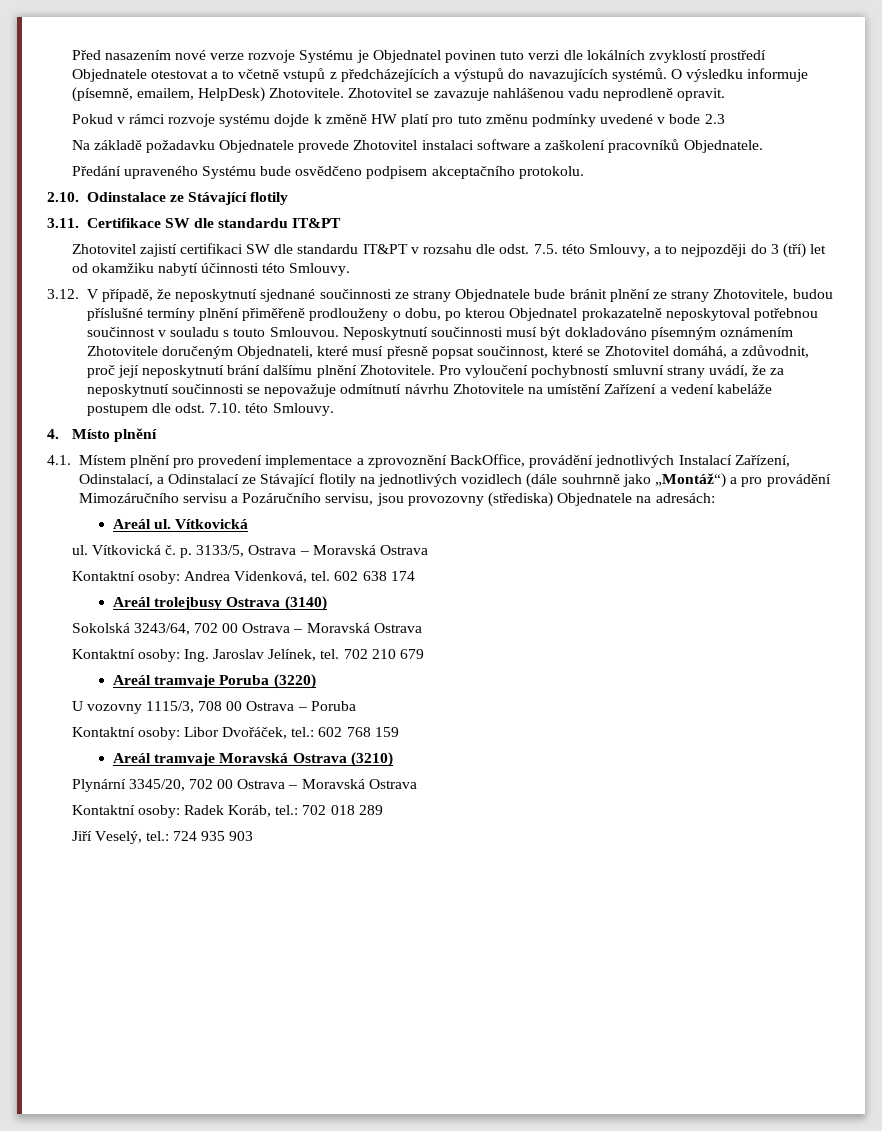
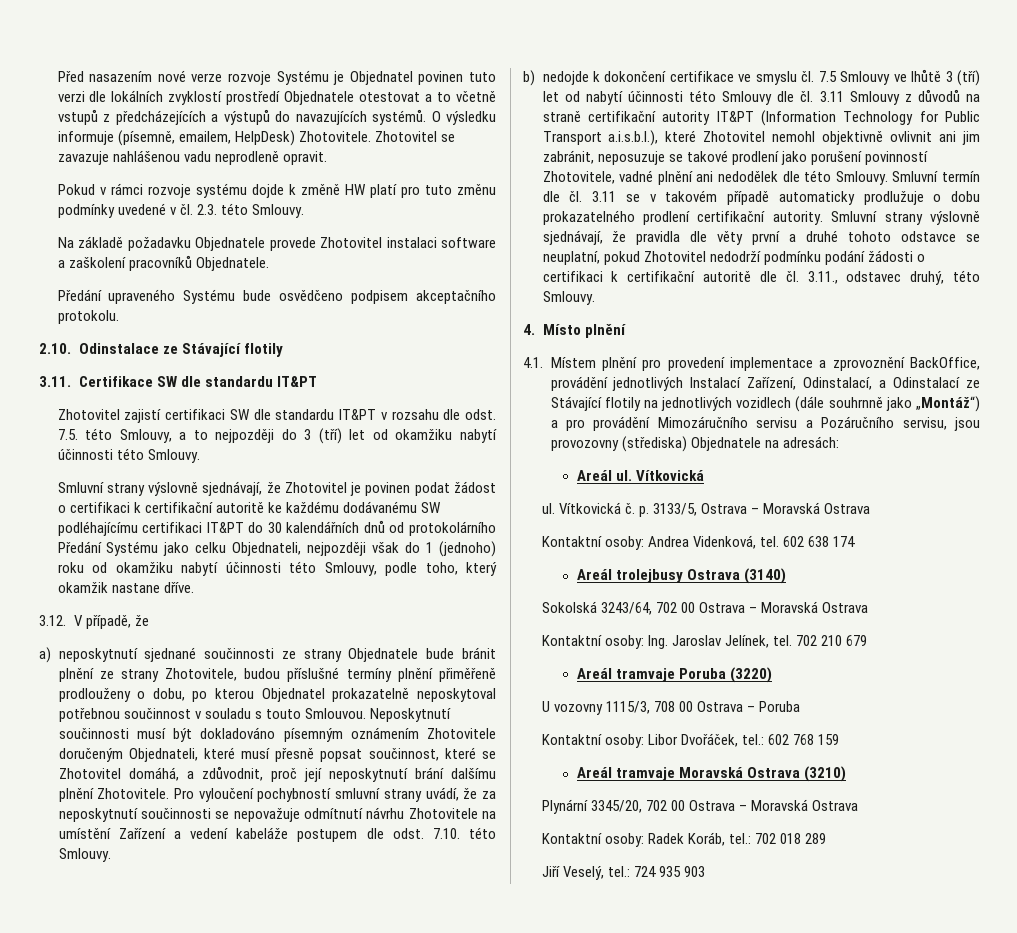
[669,114,725,124] bode 2.3 -> [179,203,304,218] čl. 2.3. této Smlouvy.
(351, 269) none -> [57,481,497,496] [57,501,441,513] [57,520,497,536] [57,541,496,557] [57,561,498,576] [57,582,194,593] // Smluvní strany výslovně sjednávají, že Zhotovitel je povinen podat žádost o certifikaci k certifikační autoritě ke každému dodávanému SW podléhajícímu certifikaci IT&PT do 30 kalendářních dnů od protokolárního Předání Systému jako celku Objednateli, nejpozději však do 1 (jednoho) roku od okamžiku nabytí účinnosti této Smlouvy, podle toho, který okamžik nastane dříve.
(172, 294) none -> [39,647,51,663] // a)
(334, 409) none -> [523,69,980,86] [542,89,980,105] [542,110,981,126] [542,130,980,146] [542,150,928,165] [542,170,980,185] [542,190,980,205] [542,210,981,225] [542,230,980,245] [542,250,925,265] [542,270,980,285] [542,291,595,305] // b) nedojde k dokončení certifikace ve smyslu čl. 7.5 Smlouvy ve lhůtě 3 (tří) let od nabytí účinnosti této Smlouvy dle čl. 3.11 Smlouvy z důvodů na straně certifikační autority IT&PT (Information Technology for Public Transport a.i.s.b.l.), které Zhotovitel nemohl objektivně ovlivnit ani jim zabránit, neposuzuje se takové prodlení jako porušení povinností Zhotovitele, vadné plnění ani nedodělek dle této Smlouvy. Smluvní termín dle čl. 3.11 se v takovém případě automaticky prodlužuje o dobu prokazatelného prodlení certifikační autority. Smluvní strany výslovně sjednávají, že pravidla dle věty první a druhé tohoto odstavce se neuplatní, pokud Zhotovitel nedodrží podmínku podání žádosti o certifikaci k certifikační autoritě dle čl. 3.11., odstavec druhý, této Smlouvy.

